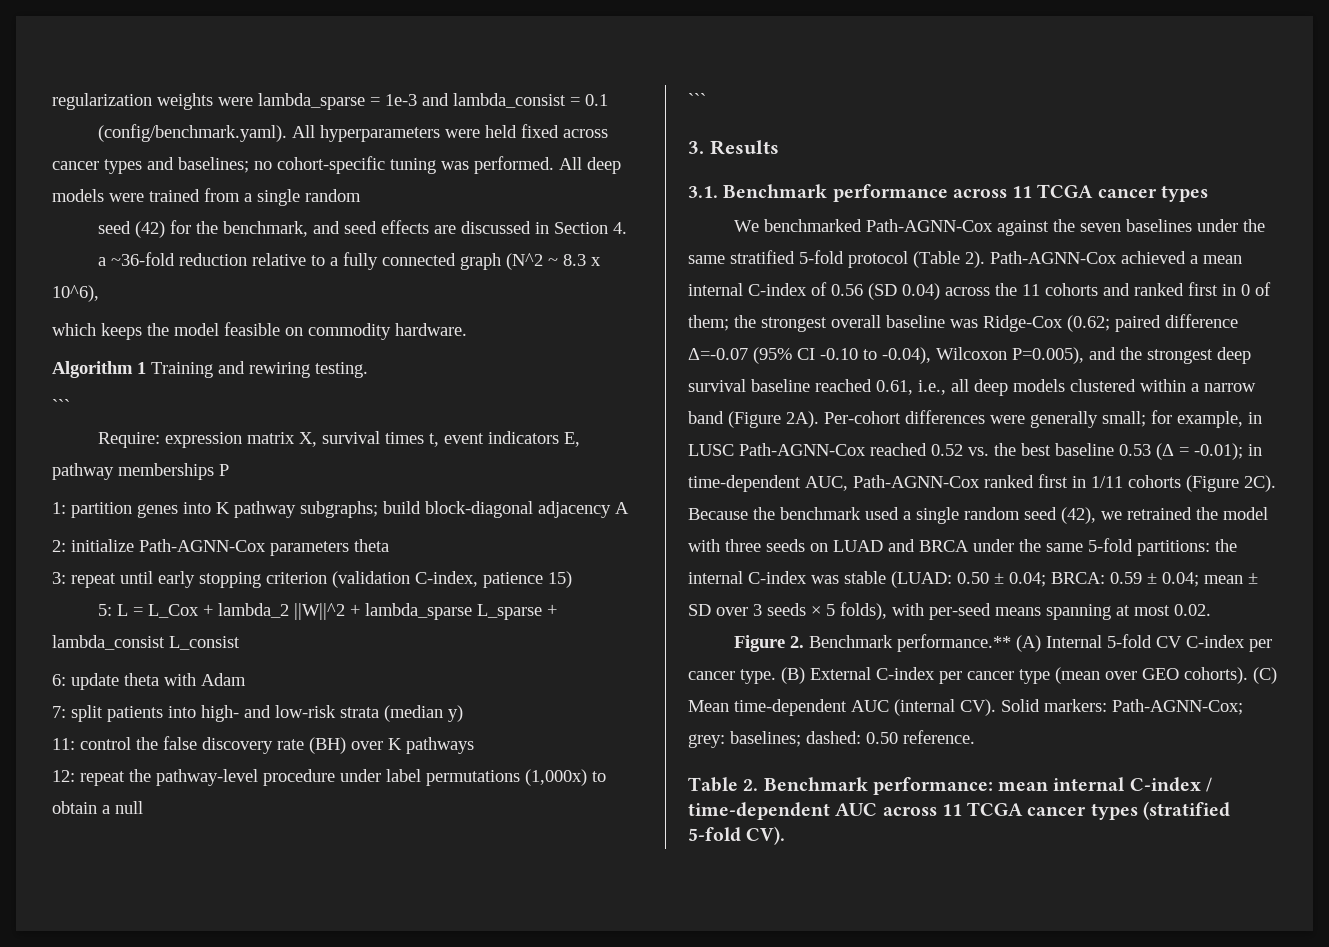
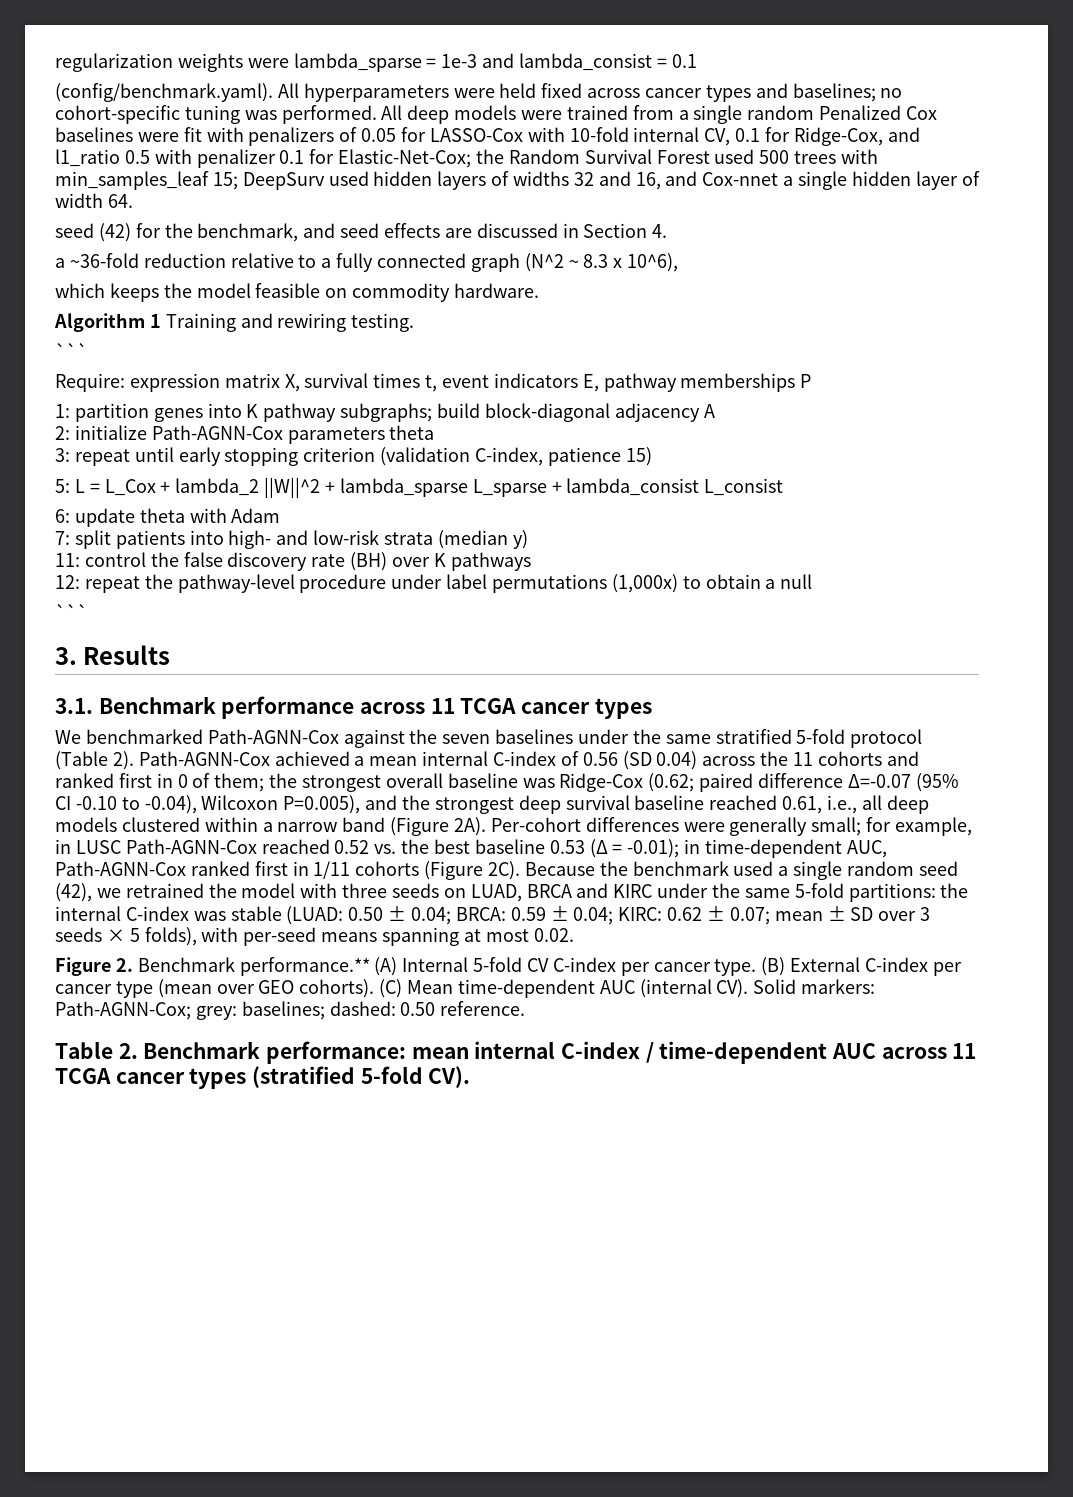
(361, 195) none -> [819,105,938,120] [55,127,920,146] [55,149,879,168] [55,171,980,190] [55,193,133,208] Penalized Cox baselines were fit with penalizers of 0.05 for LASSO-Cox with 10-fold internal CV, 0.1 for Ridge-Cox, and l1_ratio 0.5 with penalizer 0.1 for Elastic-Net-Cox; the Random Survival Forest used 500 trees with min_samples_leaf 15; DeepSurv used hidden layers of widths 32 and 16, and Cox-nnet a single hidden layer of width 64.
[833,539,969,552] LUAD and BRCA -> [470,883,653,902] LUAD, BRCA and KIRC
(1199, 579) none -> [618,905,770,925] KIRC: 0.62 ± 0.07;

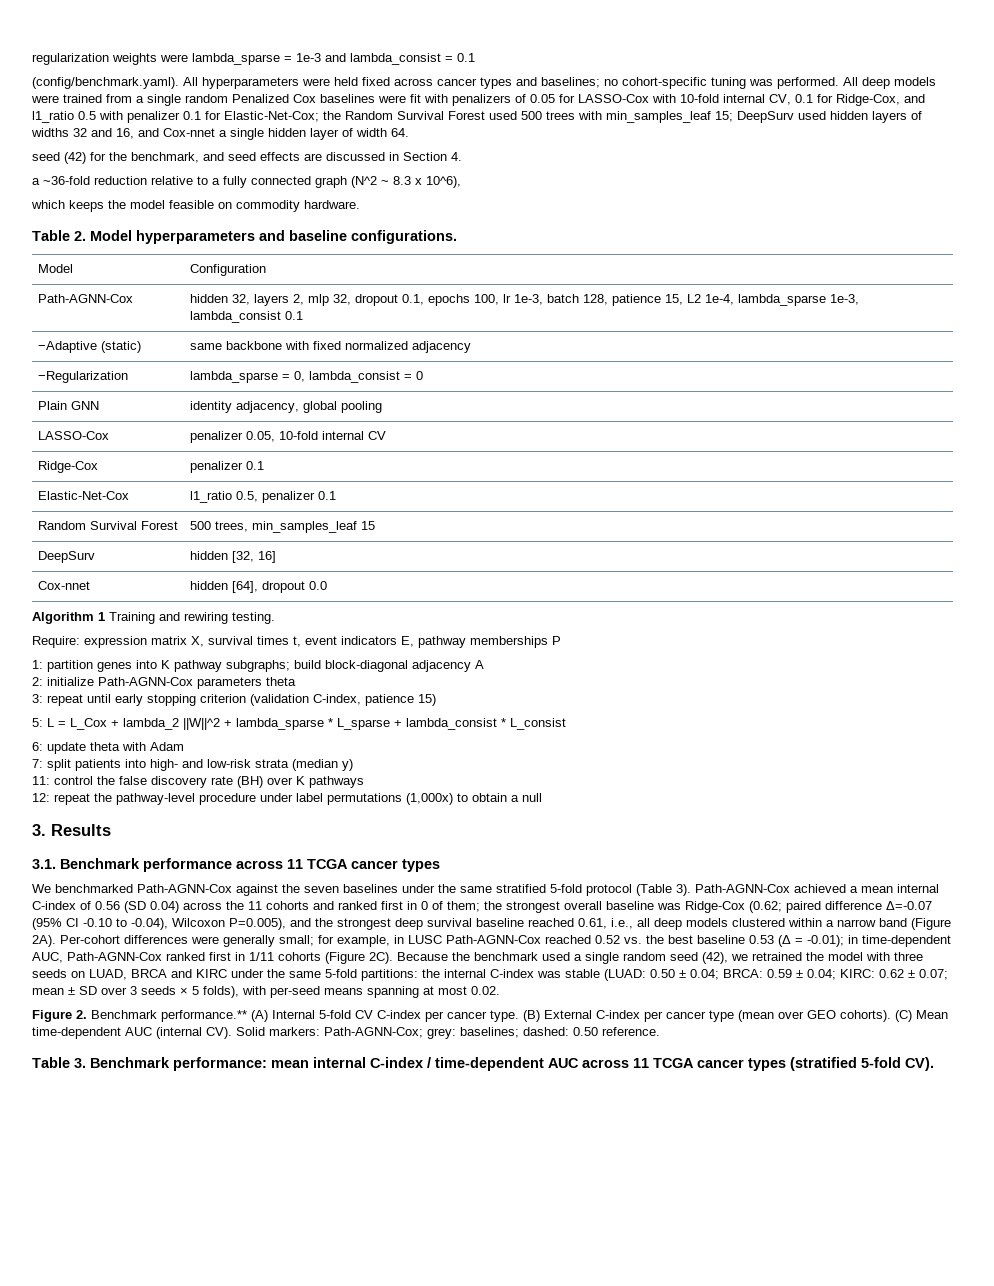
(540, 290) none -> [32,230,457,244] [38,264,74,273] [190,264,267,276] [38,294,134,303] [190,294,860,306] [190,311,304,323] [38,341,142,353] [190,341,472,353] [38,371,129,383] [190,371,424,383] [38,401,100,410] [190,401,383,413] [38,431,110,440] [190,431,387,443] [38,461,99,473] [190,461,265,473] [38,491,130,500] [190,491,337,503] [38,521,179,530] [190,521,376,533] [38,551,96,563] [190,551,277,563] [38,581,91,590] [190,581,328,593] // Table 2. Model hyperparameters and baseline configurations. // Model | Configuration // Path-AGNN-Cox | hidden 32, layers 2, mlp 32, dropout 0.1, epochs 100, lr 1e-3, batch 128, patience 15, L2 1e-4, lambda_sparse 1e-3, lambda_consist 0.1 // −Adaptive (static) | same backbone with fixed normalized adjacency // −Regularization | lambda_sparse = 0, lambda_consist = 0 // Plain GNN | identity adjacency, global pooling // LASSO-Cox | penalizer 0.05, 10-fold internal CV // Ridge-Cox | penalizer 0.1 // Elastic-Net-Cox | l1_ratio 0.5, penalizer 0.1 // Random Survival Forest | 500 trees, min_samples_leaf 15 // DeepSurv | hidden [32, 16] // Cox-nnet | hidden [64], dropout 0.0
[55,343,88,359] // ``` -> (275, 618) none
(468, 487) none -> [328,718,333,727] *
(700, 487) none -> [501,718,506,727] *
[55,604,88,620] // ``` -> (542, 797) none
[112,751,134,770] 2). -> [676,884,691,896] 3).
[118,1043,138,1059] 2. -> [74,1058,86,1068] 3.

